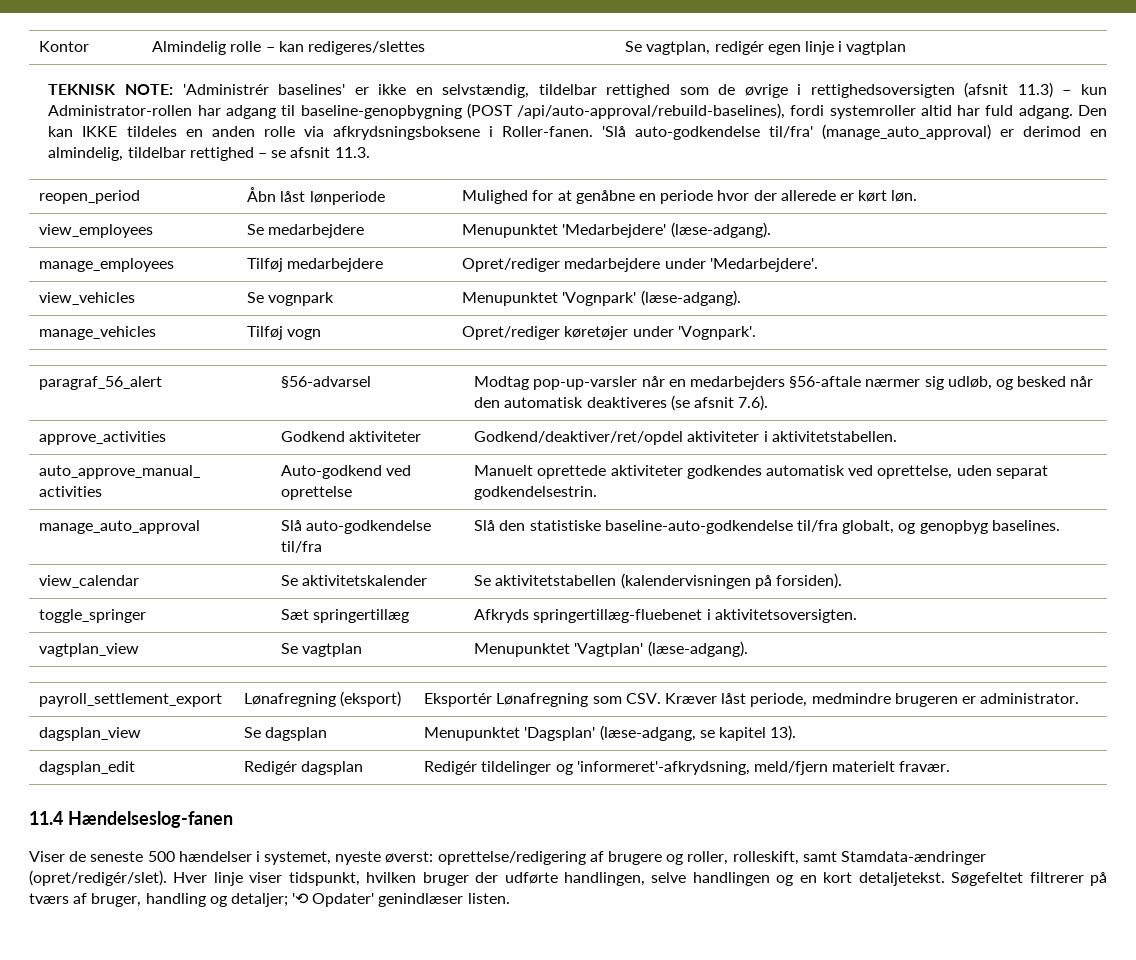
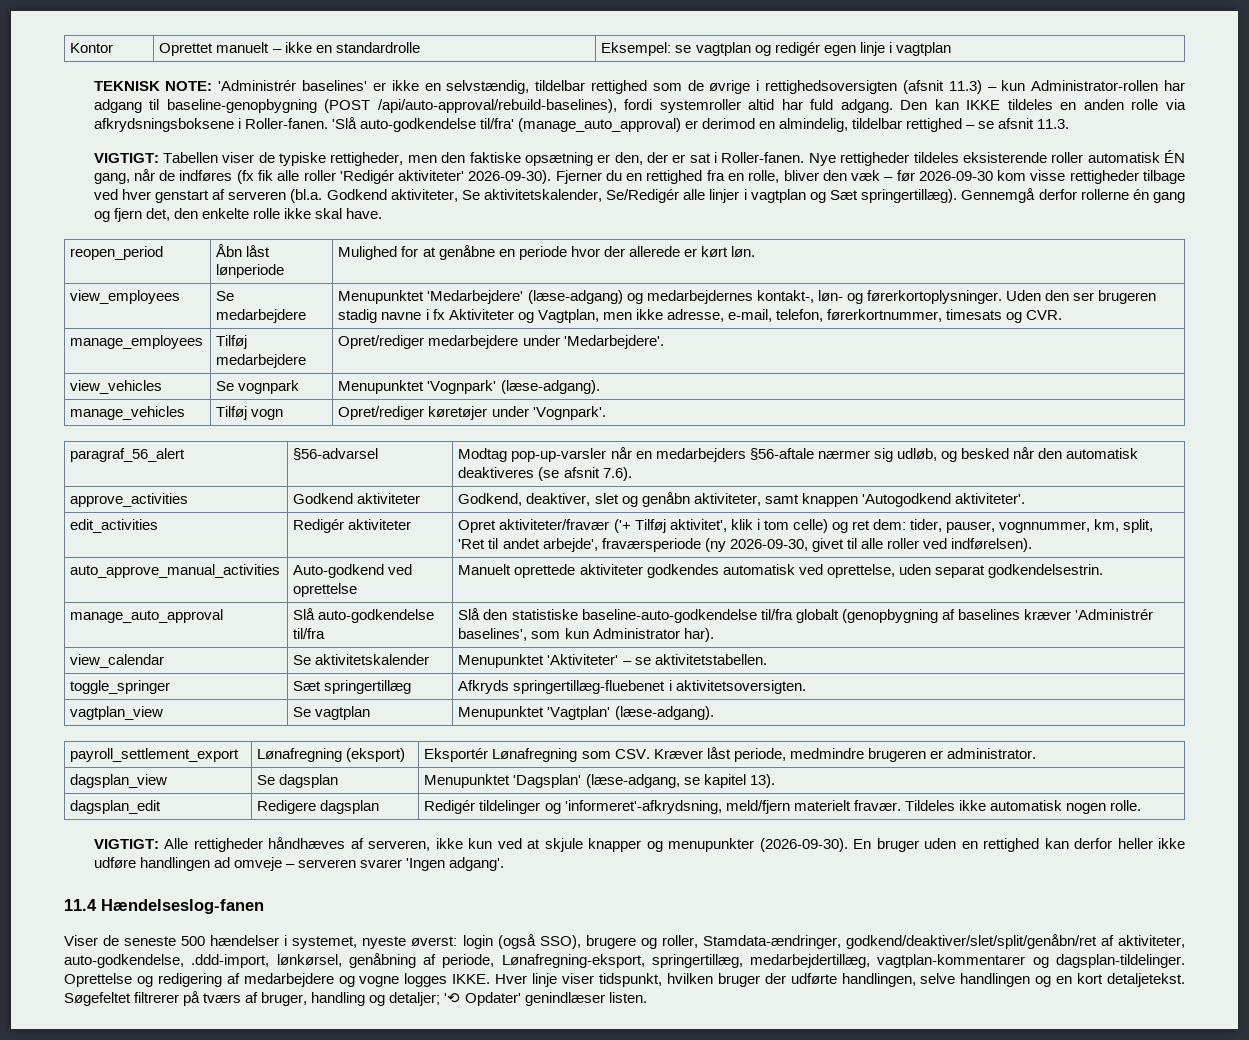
[152,41,425,55] [625,41,711,55] Almindelig rolle – kan redigeres/slettes | Se vagtplan, -> [159,42,420,56] [601,42,771,56] Oprettet manuelt – ikke en standardrolle | Eksempel: se vagtplan og
(370, 152) none -> [93,150,1185,166] [93,169,1185,184] [93,188,1186,203] [93,208,382,222] // VIGTIGT: Tabellen viser de typiske rettigheder, men den faktiske opsætning er den, der er sat i Roller-fanen. Nye rettigheder tildeles eksisterende roller automatisk ÉN gang, når de indføres (fx fik alle roller 'Redigér aktiviteter' 2026-09-30). Fjerner du en rettighed fra en rolle, bliver den væk – før 2026-09-30 kom visse rettigheder tilbage ved hver genstart af serveren (bl.a. Godkend aktiviteter, Se aktivitetskalender, Se/Redigér alle linjer i vagtplan og Sæt springertillæg). Gennemgå derfor rollerne én gang og fjern det, den enkelte rolle ikke skal have.
[670,222,771,238] (læse-adgang). -> [527,290,1157,304] [338,309,1063,323] (læse-adgang) og medarbejdernes kontakt-, løn- og førerkortoplysninger. Uden den ser brugeren stadig navne i fx Aktiviteter og Vagtplan, men ikke adresse, e-mail, telefon, førerkortnummer, timesats og CVR.
[474,431,897,445] Godkend/deaktiver/ret/opdel aktiviteter i aktivitetstabellen. -> [458,492,1025,507] [70,519,159,533] [293,519,412,533] [458,519,1154,533] [458,538,1033,552] Godkend, deaktiver, slet og genåbn aktiviteter, samt knappen 'Autogodkend aktiviteter'. // edit_activities | Redigér aktiviteter | Opret aktiviteter/fravær ('+ Tilføj aktivitet', klik i tom celle) og ret dem: tider, pauser, vognnummer, km, split, 'Ret til andet arbejde', fraværsperiode (ny 2026-09-30, givet til alle roller ved indførelsen).
[842,520,1060,534] [39,575,140,588] [281,575,428,586] [474,573,842,589] globalt, og genopbyg baselines. // view_calendar | Se aktivitetskalender | Se aktivitetstabellen (kalendervisningen på forsiden). -> [795,609,1153,623] [458,628,714,642] [70,654,165,668] [293,654,430,665] [458,654,767,668] globalt (genopbygning af baselines kræver 'Administrér baselines', som kun Administrator har). // view_calendar | Se aktivitetskalender | Menupunktet 'Aktiviteter' – se aktivitetstabellen.
[244,761,298,775] Redigér -> [257,800,317,814] Redigere
(951, 766) none -> [904,800,1141,814] [93,837,1185,852] [93,857,504,871] Tildeles ikke automatisk nogen rolle. // VIGTIGT: Alle rettigheder håndhæves af serveren, ikke kun ved at skjule knapper og menupunkter (2026-09-30). En bruger uden en rettighed kan derfor heller ikke udføre handlingen ad omveje – serveren svarer 'Ingen adgang'.
[437,851,986,865] [29,870,167,886] oprettelse/redigering af brugere og roller, rolleskift, samt Stamdata-ændringer (opret/redigér/slet). -> [462,934,1185,949] [64,953,1185,968] [64,973,491,987] login (også SSO), brugere og roller, Stamdata-ændringer, godkend/deaktiver/slet/split/genåbn/ret af aktiviteter, auto-godkendelse, .ddd-import, lønkørsel, genåbning af periode, Lønafregning-eksport, springertillæg, medarbejdertillæg, vagtplan-kommentarer og dagsplan-tildelinger. Oprettelse og redigering af medarbejdere og vogne logges IKKE.

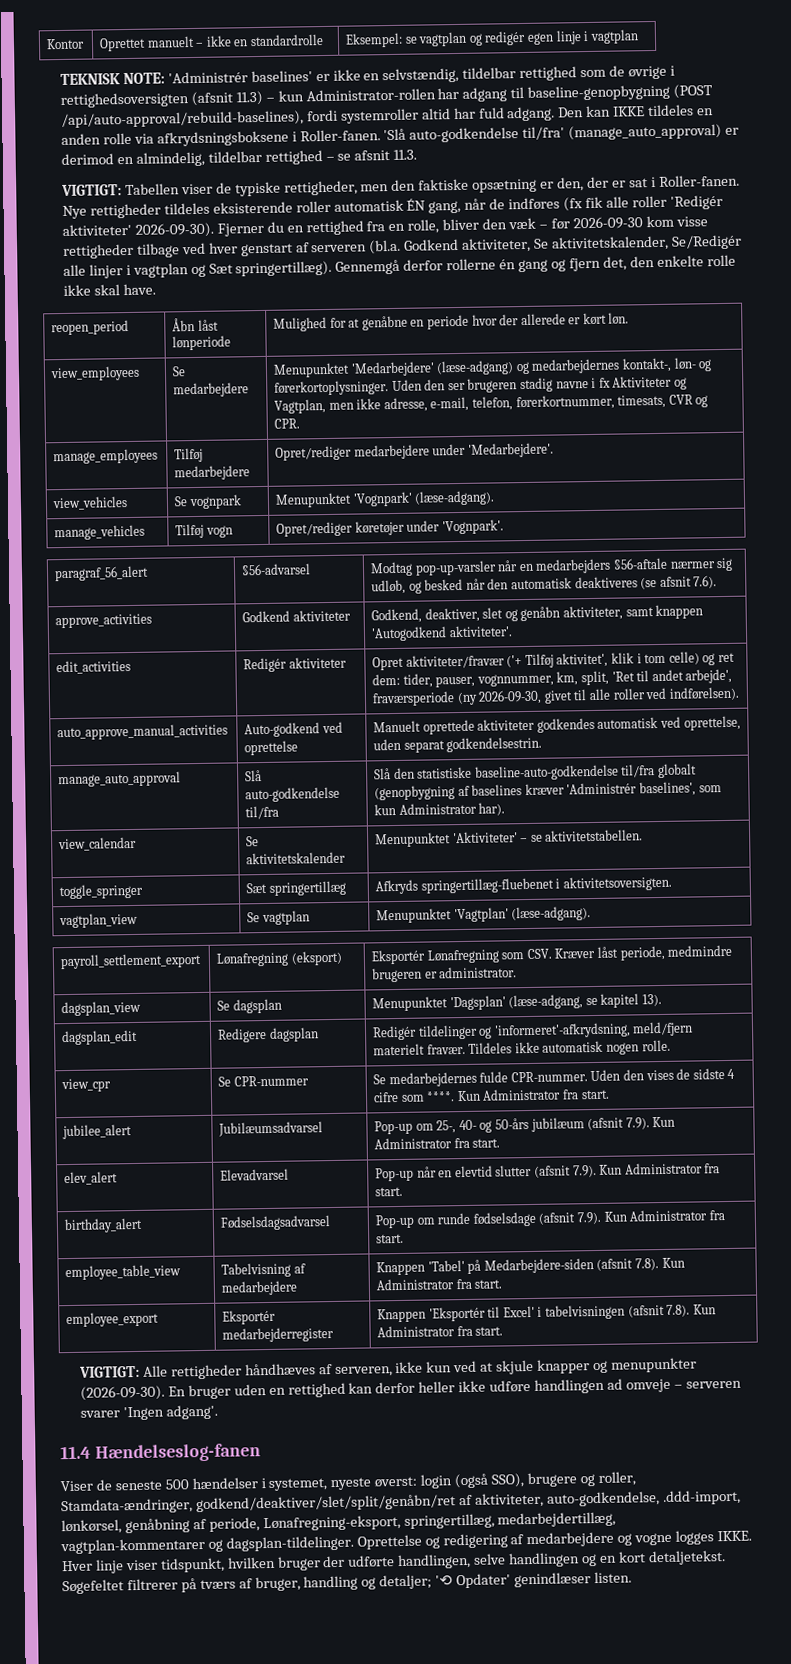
[946,309,1063,323] timesats og CVR. -> [617,394,709,409] [274,418,301,429] timesats, CVR og CPR.
(1141, 805) none -> [61,1078,112,1093] [218,1075,309,1087] [373,1068,736,1088] [373,1088,610,1103] [62,1124,133,1140] [218,1121,324,1137] [374,1116,676,1135] [374,1137,501,1150] [64,1171,119,1186] [220,1168,290,1181] [375,1162,721,1182] [375,1186,404,1197] [64,1217,144,1234] [220,1215,332,1231] [375,1209,725,1229] [376,1233,405,1244] [65,1264,182,1281] [221,1262,306,1278] [221,1280,299,1296] [376,1257,685,1276] [376,1278,503,1291] [66,1311,160,1328] [222,1309,277,1325] [222,1326,335,1343] [377,1304,716,1323] [377,1325,504,1338] // view_cpr | Se CPR-nummer | Se medarbejdernes fulde CPR-nummer. Uden den vises de sidste 4 cifre som ****. Kun Administrator fra start. // jubilee_alert | Jubilæumsadvarsel | Pop-up om 25-, 40- og 50-års jubilæum (afsnit 7.9). Kun Administrator fra start. // elev_alert | Elevadvarsel | Pop-up når en elevtid slutter (afsnit 7.9). Kun Administrator fra start. // birthday_alert | Fødselsdagsadvarsel | Pop-up om runde fødselsdage (afsnit 7.9). Kun Administrator fra start. // employee_table_view | Tabelvisning af medarbejdere | Knappen 'Tabel' på Medarbejdere-siden (afsnit 7.8). Kun Administrator fra start. // employee_export | Eksportér medarbejderregister | Knappen 'Eksportér til Excel' i tabelvisningen (afsnit 7.8). Kun Administrator fra start.

